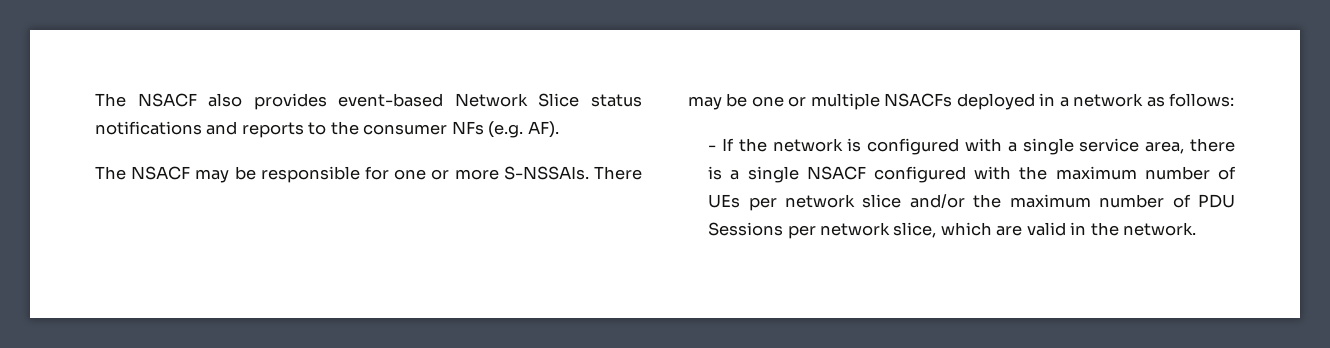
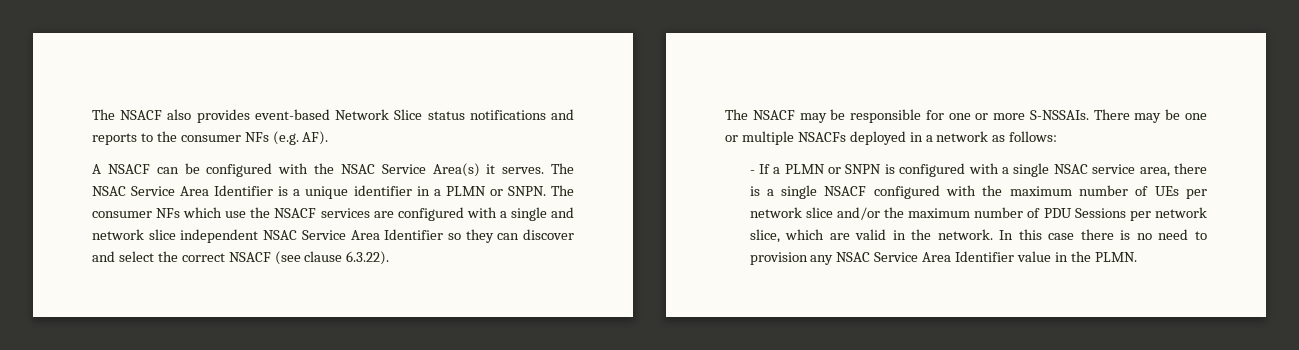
(559, 129) none -> [92,163,574,177] [92,185,575,199] [92,207,574,221] [92,229,574,243] [92,251,390,265] // A NSACF can be configured with the NSAC Service Area(s) it serves. The NSAC Service Area Identifier is a unique identifier in a PLMN or SNPN. The consumer NFs which use the NSACF services are configured with a single and network slice independent NSAC Service Area Identifier so they can discover and select the correct NSACF (see clause 6.3.22).
[738,138,843,152] the network -> [773,164,882,174] a PLMN or SNPN
(1074, 146) none -> [1053,164,1088,174] NSAC
(1197, 229) none -> [999,229,1207,240] [749,251,1137,265] In this case there is no need to provision any NSAC Service Area Identifier value in the PLMN.

